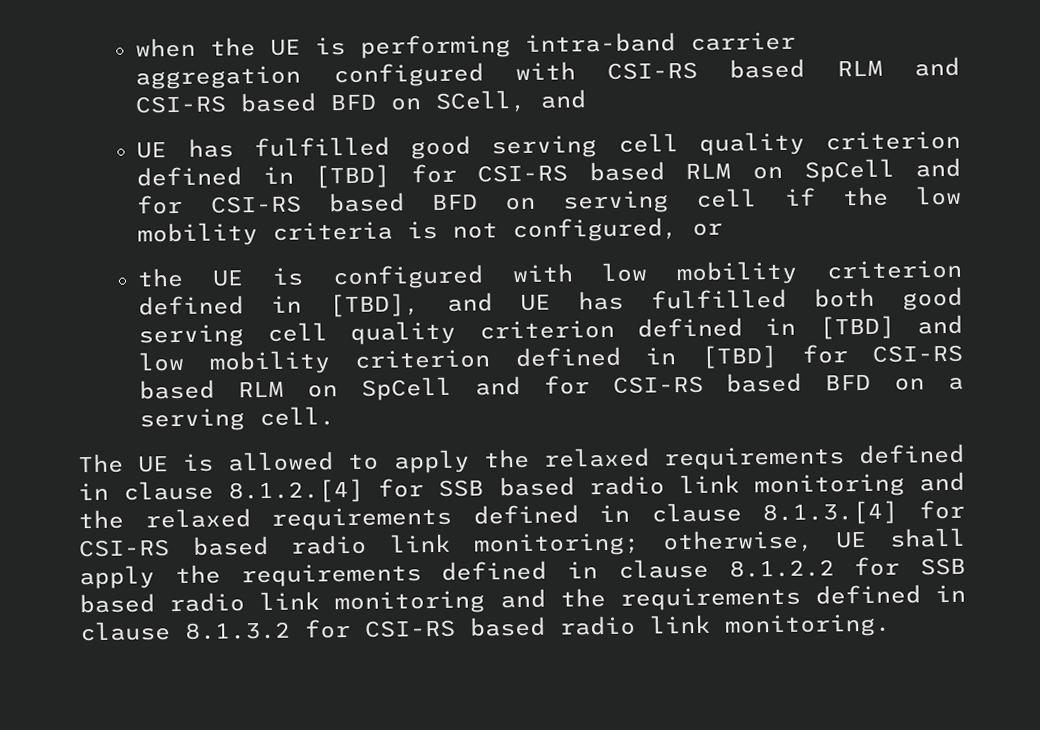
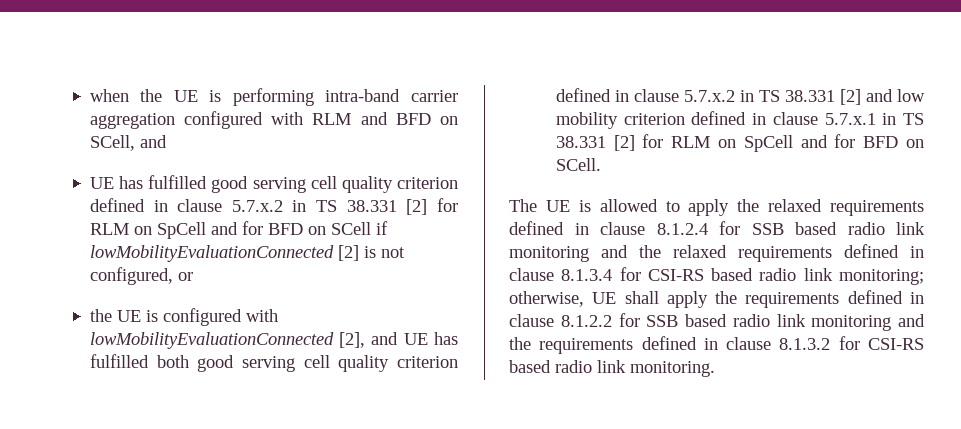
[607,56,960,80] [135,92,318,114] CSI-RS based RLM and CSI-RS based -> [312,112,388,125] RLM and
[314,157,961,189] [136,185,963,215] [137,221,394,247] [TBD] for CSI-RS based RLM on SpCell and for CSI-RS based BFD on serving cell if the low mobility criteria -> [177,198,458,215] [89,221,388,239] [89,245,359,262] clause 5.7.x.2 in TS 38.331 [2] for RLM on SpCell and for BFD on SCell if lowMobilityEvaluationConnected [2]
[601,259,963,286] [138,293,421,318] low mobility criterion defined in [TBD], -> [89,332,366,349] lowMobilityEvaluationConnected [2],
[818,315,895,340] [TBD] -> [633,89,861,105] clause 5.7.x.2 in TS 38.331 [2]
[700,344,963,369] [139,372,964,401] [139,406,336,432] [TBD] for CSI-RS based RLM on SpCell and for CSI-RS based BFD on a serving cell. -> [772,112,924,125] [555,134,925,152] [555,158,601,171] clause 5.7.x.1 in TS 38.331 [2] for RLM on SpCell and for BFD on SCell.
[228,478,365,504] 8.1.2.[4] -> [656,223,708,235] 8.1.2.4
[762,500,899,526] 8.1.3.[4] -> [561,269,613,281] 8.1.3.4

